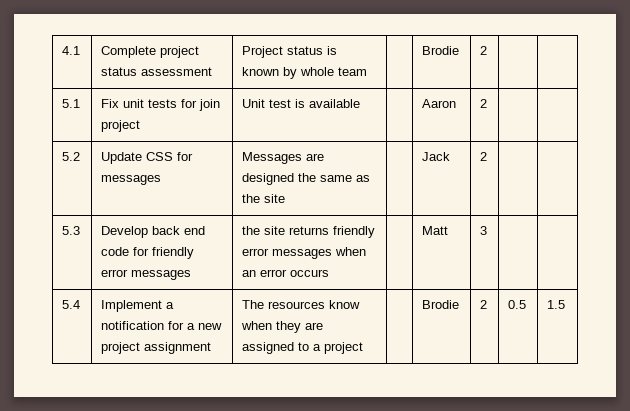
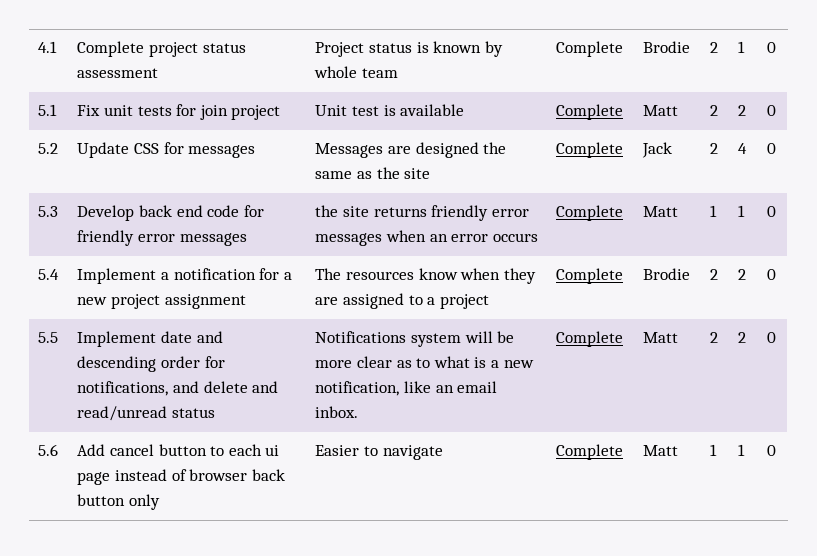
[422,46,460,55] [480,46,488,55] | Brodie | 2 | | -> [556,41,624,57] [643,41,691,53] [710,42,719,53] [738,41,746,53] [767,42,777,53] Complete | Brodie | 2 | 1 | 0
[422,99,457,108] [480,99,488,108] | Aaron | 2 | | -> [556,104,624,120] [643,105,679,116] [710,105,719,116] [738,105,747,116] [767,105,777,116] Complete | Matt | 2 | 2 | 0
(286, 198) none -> [556,142,624,158] Complete
(488, 156) | -> [738,143,748,154] [767,143,777,154] 4 | 0
[422,226,449,235] [480,226,488,235] | Matt | 3 | | -> [556,205,624,221] [643,206,679,217] [710,205,718,217] [738,205,746,217] [767,206,777,217] Complete | Matt | 1 | 1 | 0
[422,300,460,309] [480,300,488,309] [508,300,527,309] [547,300,566,309] | Brodie | 2 | 0.5 | 1.5 -> [556,268,624,284] [643,268,691,280] [710,269,719,280] [738,269,747,280] [767,269,777,280] [38,332,59,343] [77,331,223,347] [77,356,225,372] [77,381,279,396] [77,406,216,421] [315,331,515,347] [315,356,534,368] [315,381,498,396] [315,406,359,418] [556,331,624,347] [643,332,679,343] [710,332,719,343] [738,332,747,343] [767,332,777,343] [38,444,59,456] [77,444,280,456] [77,469,285,485] [77,494,161,510] [315,445,443,460] [556,444,624,460] [643,445,679,456] [710,444,718,456] [738,444,746,456] [767,445,777,456] Complete | Brodie | 2 | 2 | 0 // 5.5 | Implement date and descending order for notifications, and delete and read/unread status | Notifications system will be more clear as to what is a new notification, like an email inbox. | Complete | Matt | 2 | 2 | 0 // 5.6 | Add cancel button to each ui page instead of browser back button only | Easier to navigate | Complete | Matt | 1 | 1 | 0

